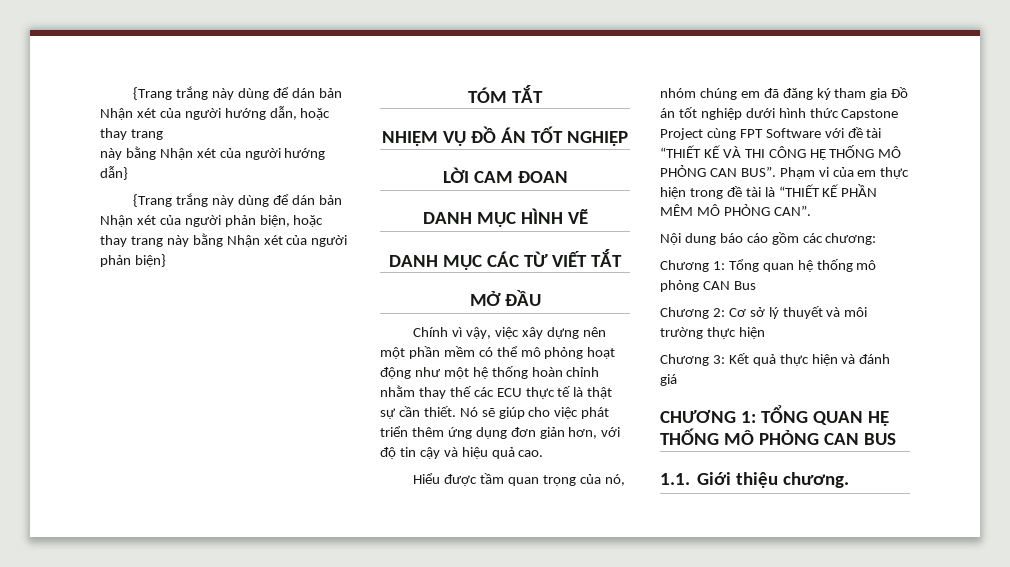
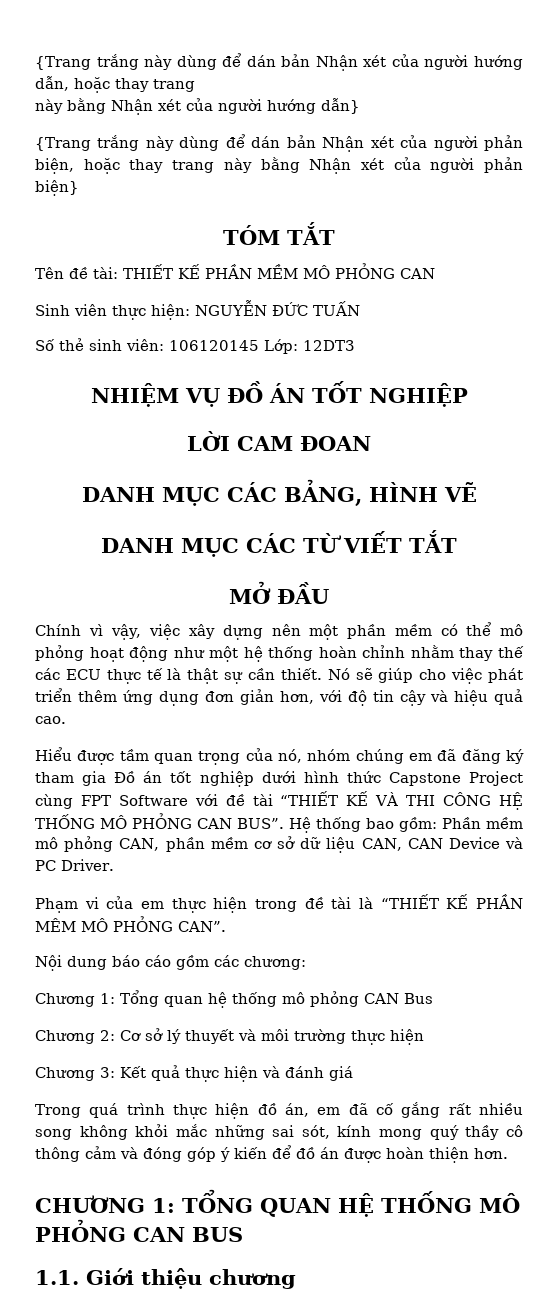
(543, 94) none -> [35,263,435,279] [35,300,360,320] [35,338,355,354] // Tên đề tài: THIẾT KẾ PHẦN MỀM MÔ PHỎNG CAN // Sinh viên thực hiện: NGUYỄN ĐỨC TUẤN // Số thẻ sinh viên: 106120145 Lớp: 12DT3
(516, 219) none -> [226,479,362,506] CÁC BẢNG,
(776, 171) none -> [289,817,523,833] [35,836,523,853] [35,859,114,871] Hệ thống bao gồm: Phần mềm mô phỏng CAN, phần mềm cơ sở dữ liệu CAN, CAN Device và PC Driver. //
(677, 380) none -> [35,1102,523,1119] [35,1124,523,1140] [35,1145,508,1163] // Trong quá trình thực hiện đồ án, em đã cố gắng rất nhiều song không khỏi mắc những sai sót, kính mong quý thầy cô thông cảm và đóng góp ý kiến để đồ án được hoàn thiện hơn.
[783,472,850,488] chương. -> [209,1269,297,1289] chương

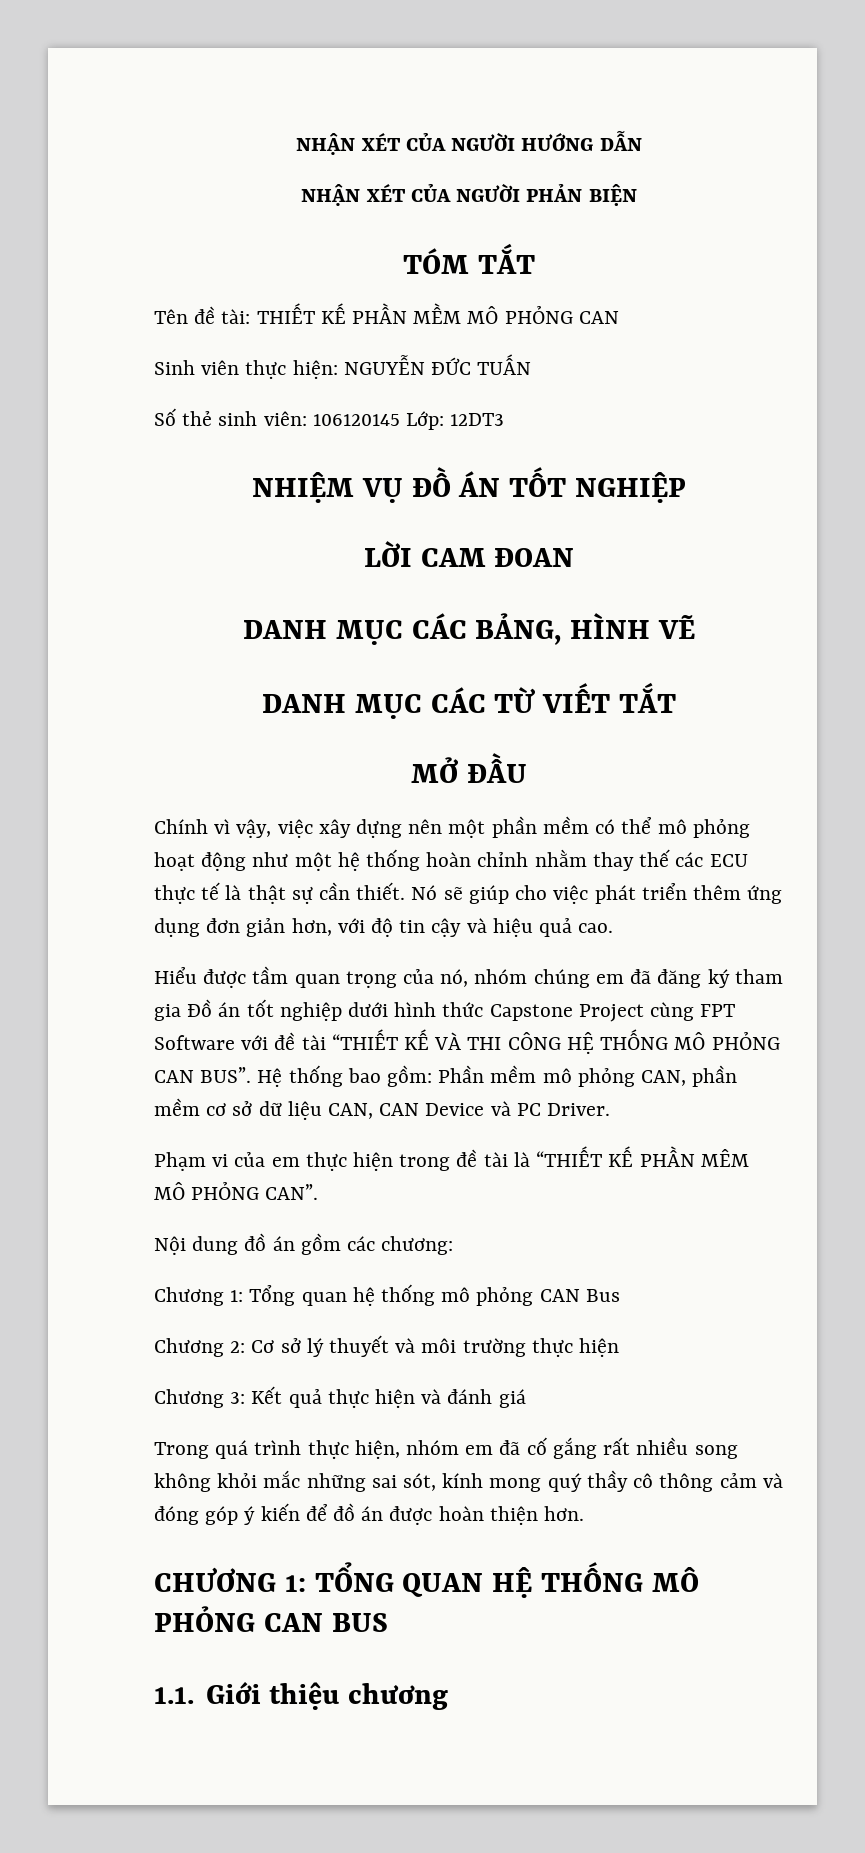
[35,53,523,71] [35,76,195,93] [35,98,360,115] [35,134,523,152] [35,157,523,174] [35,180,79,196] {Trang trắng này dùng để dán bản Nhận xét của người hướng dẫn, hoặc thay trang // này bằng Nhận xét của người hướng dẫn} // {Trang trắng này dùng để dán bản Nhận xét của người phản biện, hoặc thay trang này bằng Nhận xét của người phản biện} -> [296,130,642,155] [301,183,637,206] NHẬN XÉT CỦA NGƯỜI HƯỚNG DẪN // NHẬN XÉT CỦA NGƯỜI PHẢN BIỆN
[112,955,171,967] báo cáo -> [244,1233,295,1251] đồ án
[215,1103,310,1119] hiện đồ án, -> [354,1440,460,1459] hiện, nhóm

